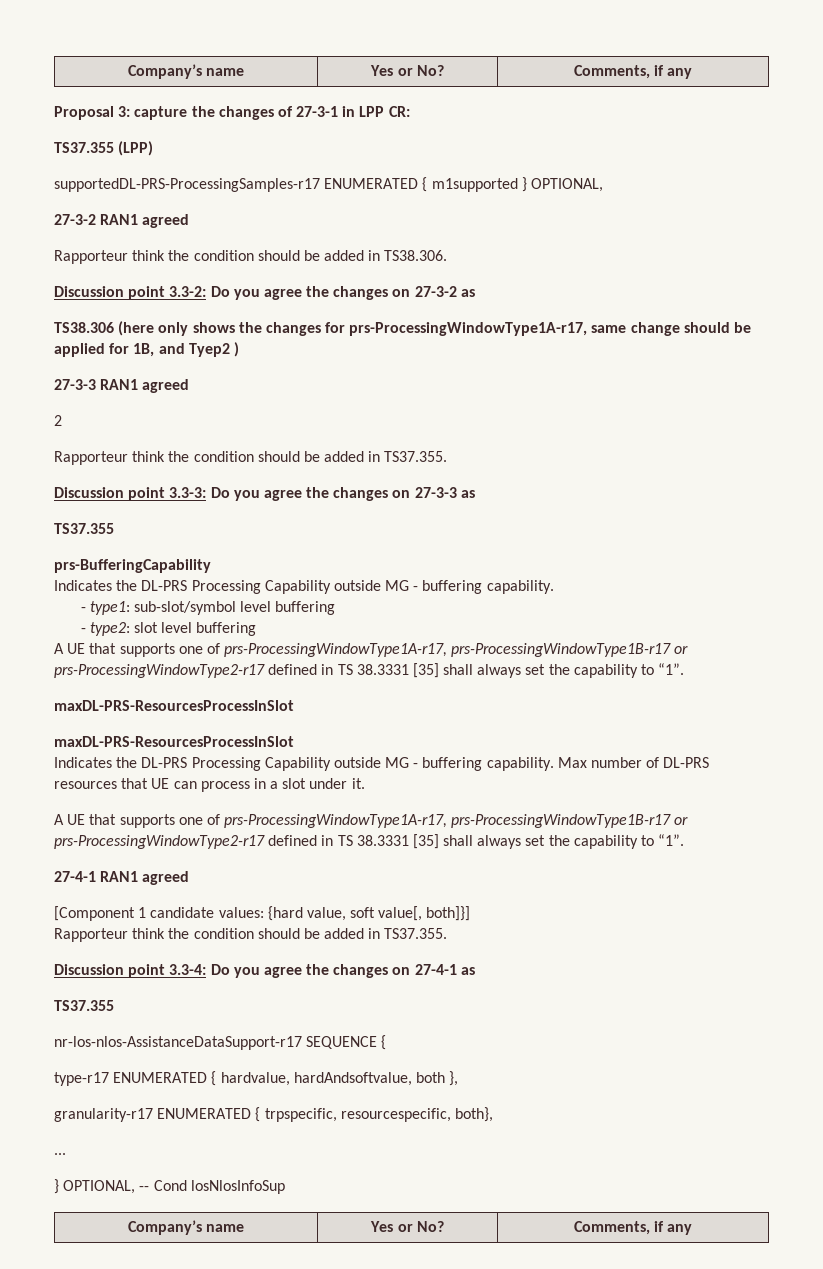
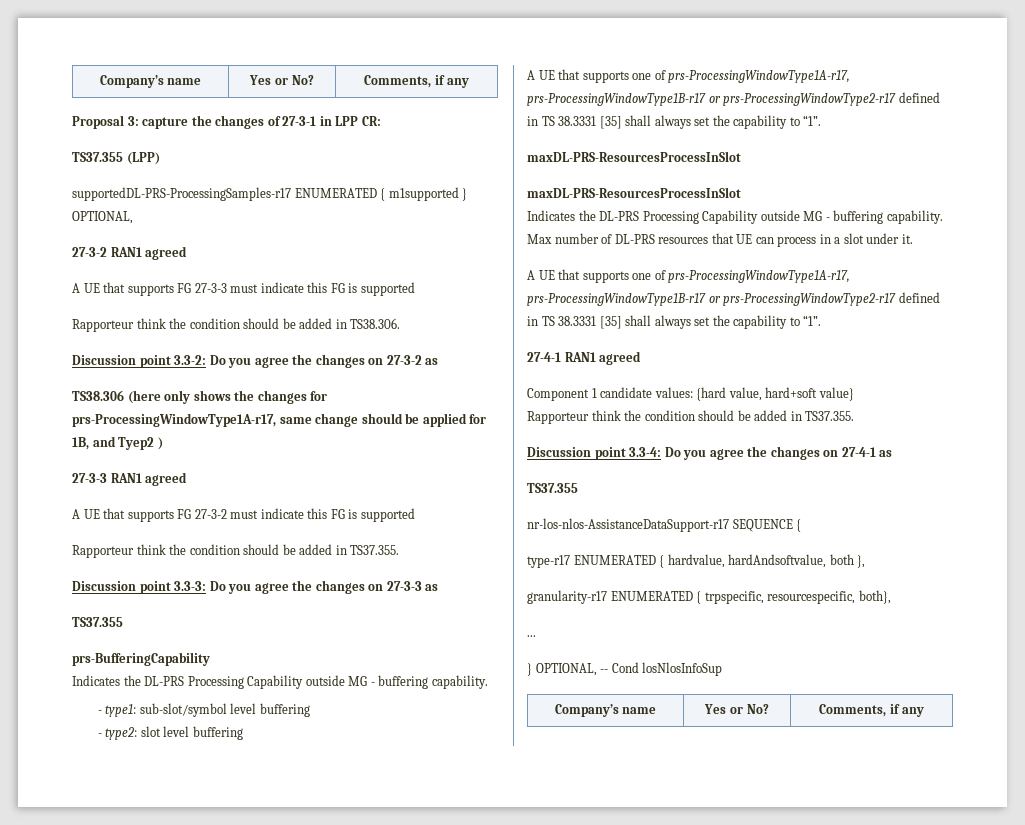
(190, 221) none -> [72,282,415,296] // A UE that supports FG 27-3-3 must indicate this FG is supported
[54,415,62,426] 2 -> [72,508,415,522] A UE that supports FG 27-3-2 must indicate this FG is supported
[54,906,135,921] [Component -> [527,388,589,401] Component
[350,906,471,921] soft value[, both]}] -> [765,387,854,401] hard+soft value}

